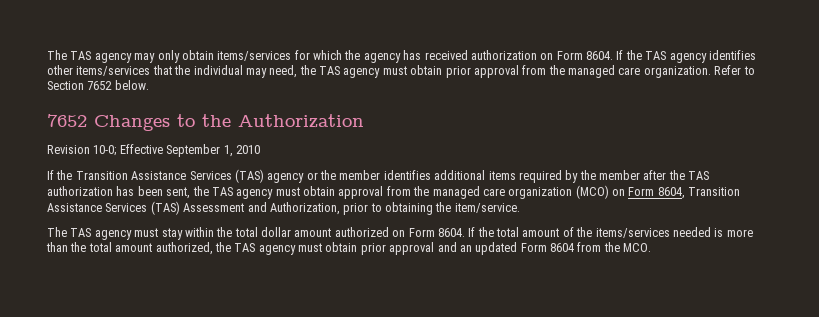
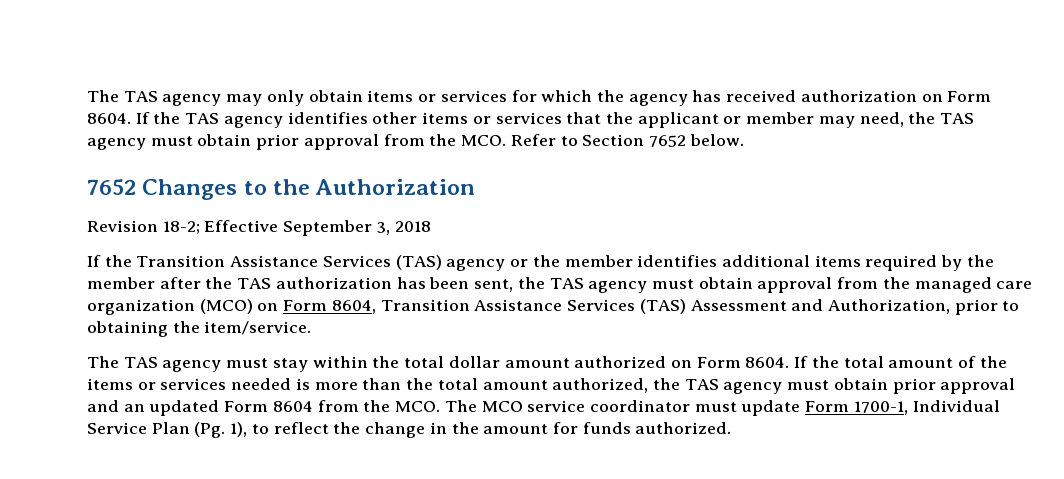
[217,51,292,61] items/services -> [367,90,507,102] items or services
[76,65,243,76] items/services that the individual -> [422,112,815,128] items or services that the applicant or member
[568,65,711,78] managed care organization. -> [461,135,507,146] MCO.
[93,145,117,156] 10-0; -> [162,221,200,234] 18-2;
[223,145,260,157] 1, 2010 -> [376,221,431,235] 3, 2018
[595,228,670,238] items/services -> [87,378,227,390] items or services
(652, 247) none -> [444,400,1000,416] [87,422,732,438] The MCO service coordinator must update Form 1700-1, Individual Service Plan (Pg. 1), to reflect the change in the amount for funds authorized.

